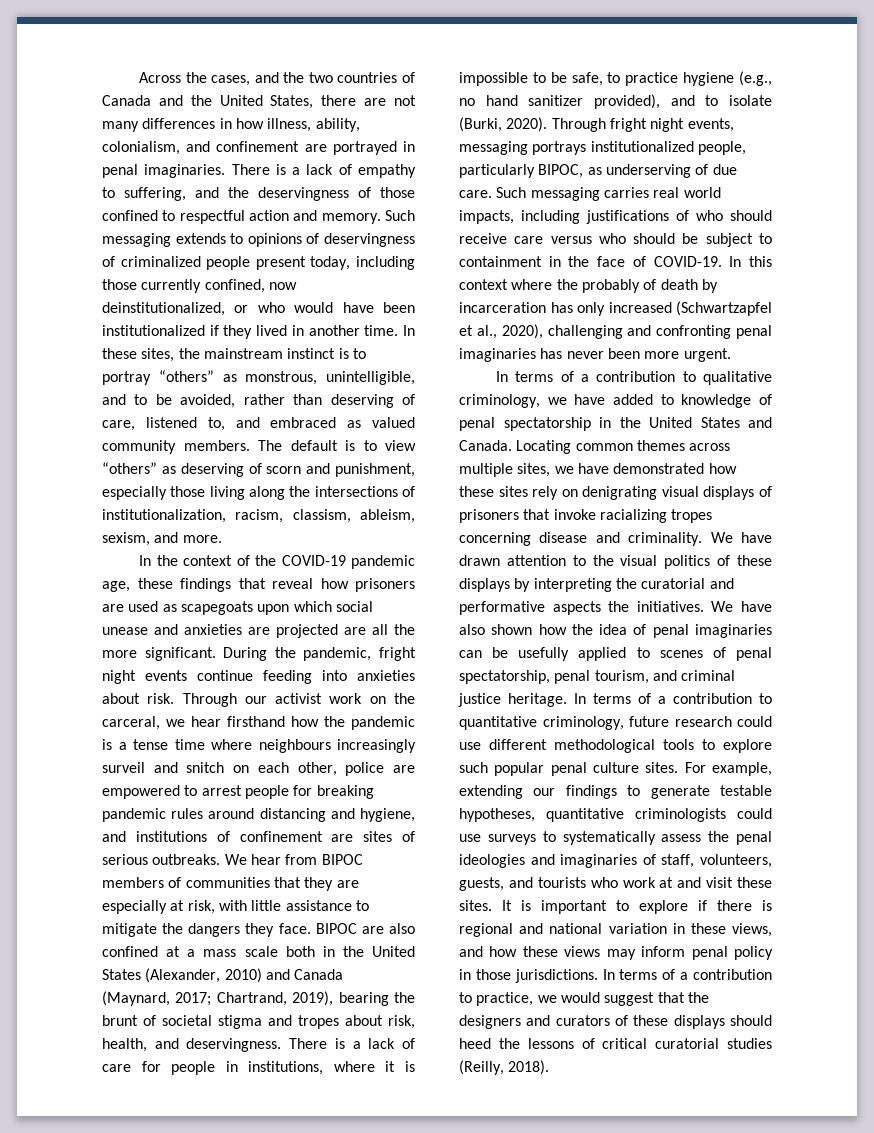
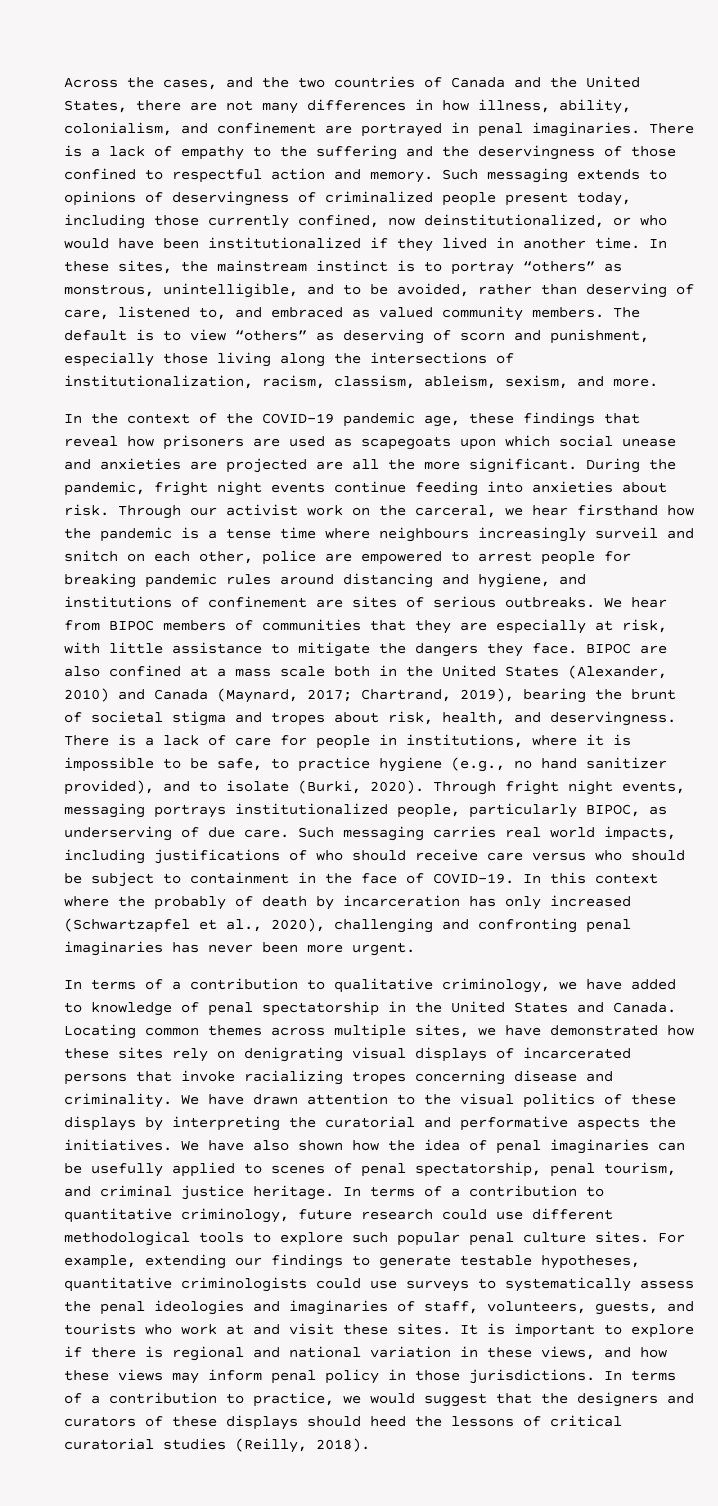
[124,187,186,201] suffering, -> [280,145,397,160] the suffering
[459,509,519,523] prisoners -> [523,1047,631,1059] [64,1073,127,1085] incarcerated persons

